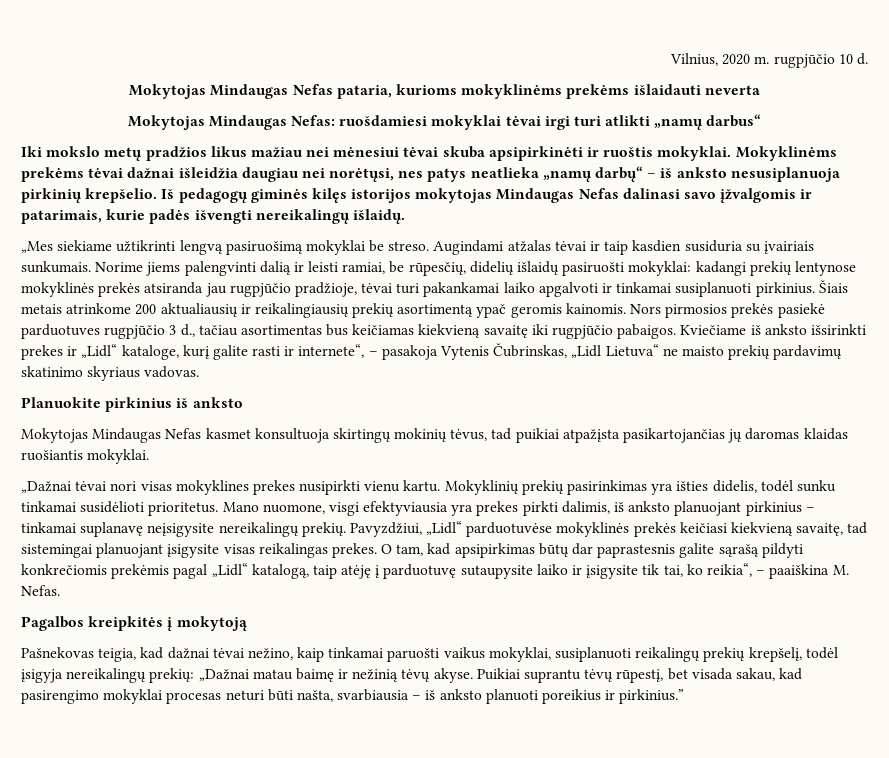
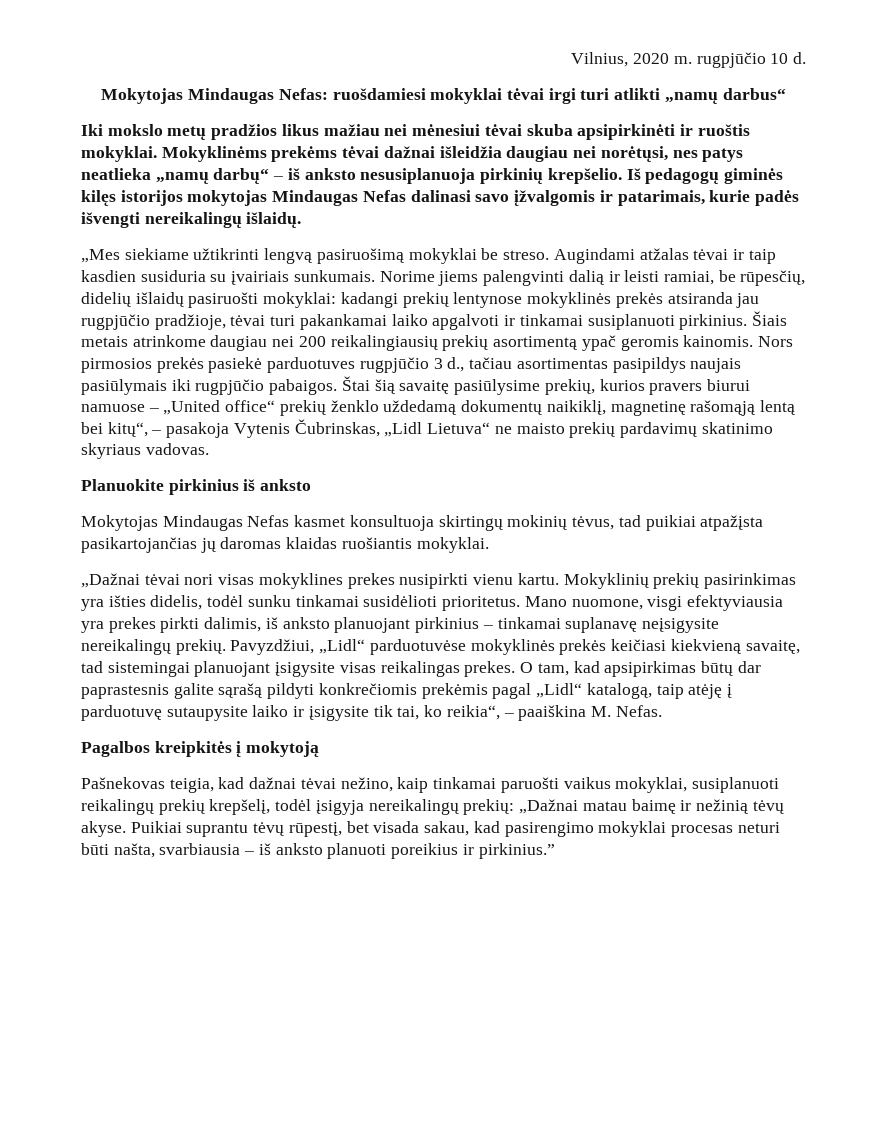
[129,84,760,99] // Mokytojas Mindaugas Nefas pataria, kurioms mokyklinėms prekėms išlaidauti neverta -> (807, 58) none
[135,303,251,317] 200 aktualiausių ir -> [210,335,326,351] daugiau nei 200
[326,324,866,339] [21,344,365,360] bus keičiamas kiekvieną savaitę iki rugpjūčio pabaigos. Kviečiame iš anksto išsirinkti prekes ir „Lidl“ kataloge, kurį galite rasti ir internete“, -> [612,357,742,373] [81,376,750,395] [81,400,795,416] [81,422,148,437] pasipildys naujais pasiūlymais iki rugpjūčio pabaigos. Štai šią savaitę pasiūlysime prekių, kurios pravers biurui namuose – „United office“ prekių ženklo uždedamą dokumentų naikiklį, magnetinę rašomąją lentą bei kitų“,

